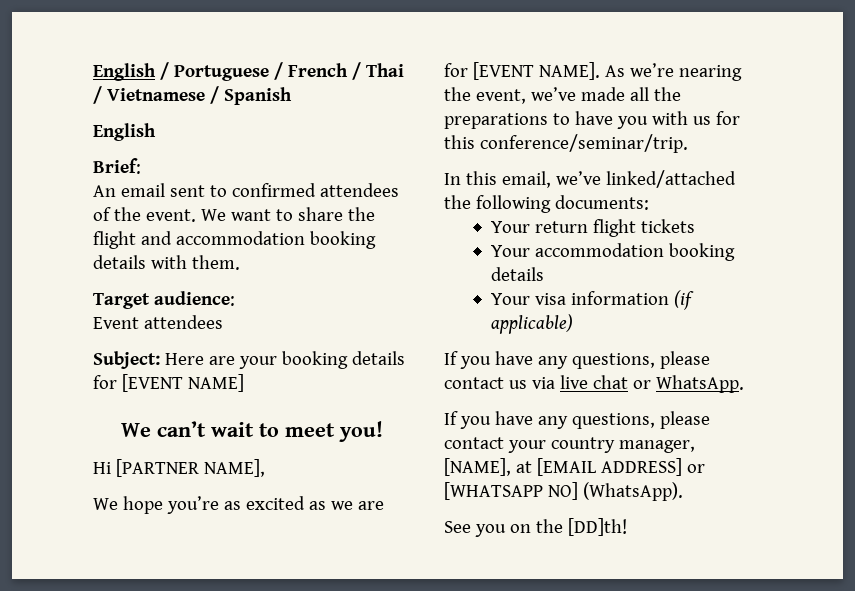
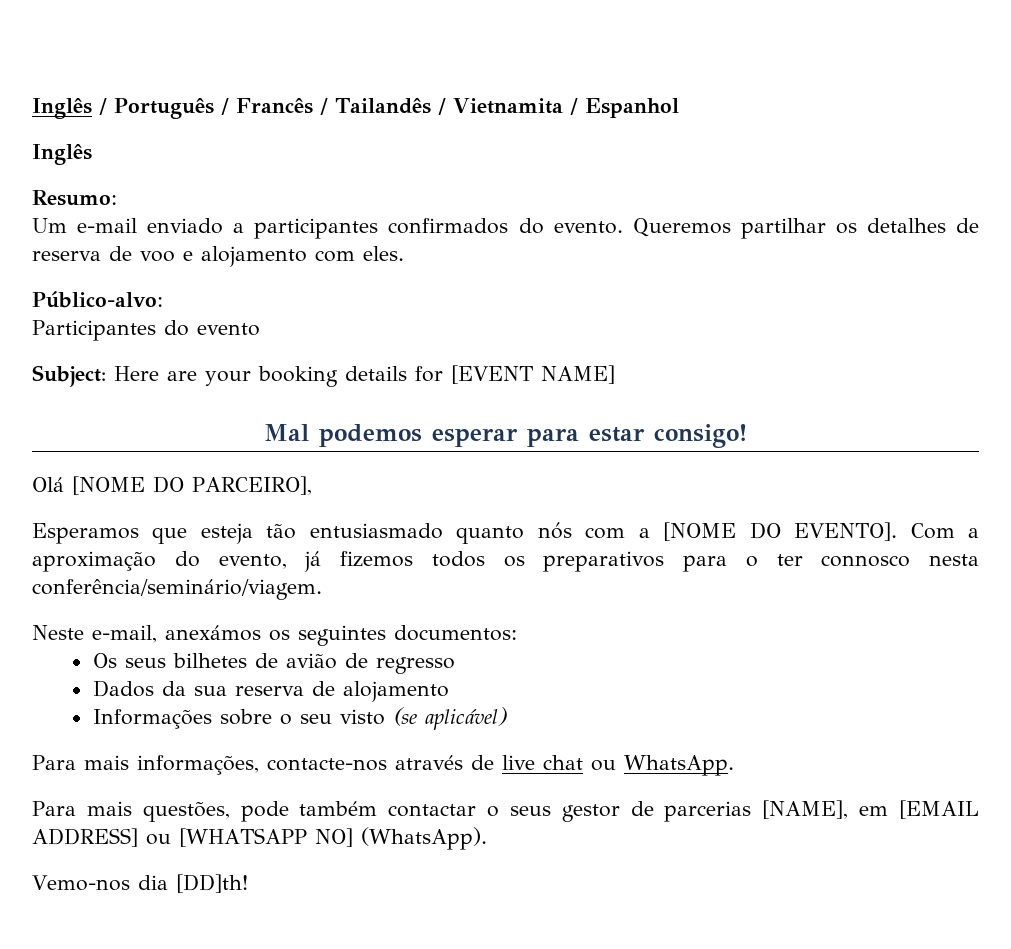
[93,62,404,81] [93,86,292,105] [93,123,156,141] [93,158,141,174] [93,183,399,197] [93,207,375,222] [93,231,376,249] [93,255,240,270] [93,291,235,309] [93,315,223,329] English / Portuguese / French / Thai / Vietnamese / Spanish // English // Brief: // An email sent to confirmed attendees of the event. We want to share the flight and accommodation booking details with them. // Target audience: // Event attendees -> [32,98,679,119] [32,144,92,165] [32,190,117,206] [32,218,980,239] [32,246,404,267] [32,291,163,308] [32,320,260,341] Inglês / Português / Francês / Tailandês / Vietnamita / Espanhol // Inglês // Resumo: // Um e-mail enviado a participantes confirmados do evento. Queremos partilhar os detalhes de reserva de voo e alojamento com eles. // Público-alvo: // Participantes do evento
[121,421,383,442] [93,459,265,477] [93,496,384,514] [444,62,742,81] [444,87,681,104] [444,111,740,129] [444,134,688,153] [444,170,736,188] [444,195,649,213] [491,219,696,237] [491,243,736,261] [491,267,545,281] [491,290,695,310] [491,314,574,334] [444,351,710,369] [444,377,555,389] We can’t wait to meet you! // Hi [PARTNER NAME], // We hope you’re as excited as we are for [EVENT NAME]. As we’re nearing the event, we’ve made all the preparations to have you with us for this conference/seminar/trip. // In this email, we’ve linked/attached the following documents: // Your return flight tickets // Your accommodation booking details // Your visa information (if applicable) // If you have any questions, please contact us via -> [264,424,747,448] [32,476,312,495] [32,522,979,544] [32,551,979,572] [32,579,322,600] [32,625,517,646] [92,653,455,674] [92,680,449,702] [92,707,507,730] [32,755,494,775] Mal podemos esperar para estar consigo! // Olá [NOME DO PARCEIRO], // Esperamos que esteja tão entusiasmado quanto nós com a [NOME DO EVENTO]. Com a aproximação do evento, já fizemos todos os preparativos para o ter connosco nesta conferência/seminário/viagem. // Neste e-mail, anexámos os seguintes documentos: // Os seus bilhetes de avião de regresso // Dados da sua reserva de alojamento // Informações sobre o seu visto (se aplicável) // Para mais informações, contacte-nos através de
[632,380,651,389] or -> [590,760,616,771] ou
[444,411,710,429] [444,437,695,453] [444,458,532,476] If you have any questions, please contact your country manager, [NAME], at -> [32,800,889,822] Para mais questões, pode também contactar o seus gestor de parcerias [NAME], em
[686,464,705,473] or -> [146,834,171,845] ou
[444,519,563,537] See you on the -> [32,875,168,891] Vemo-nos dia

